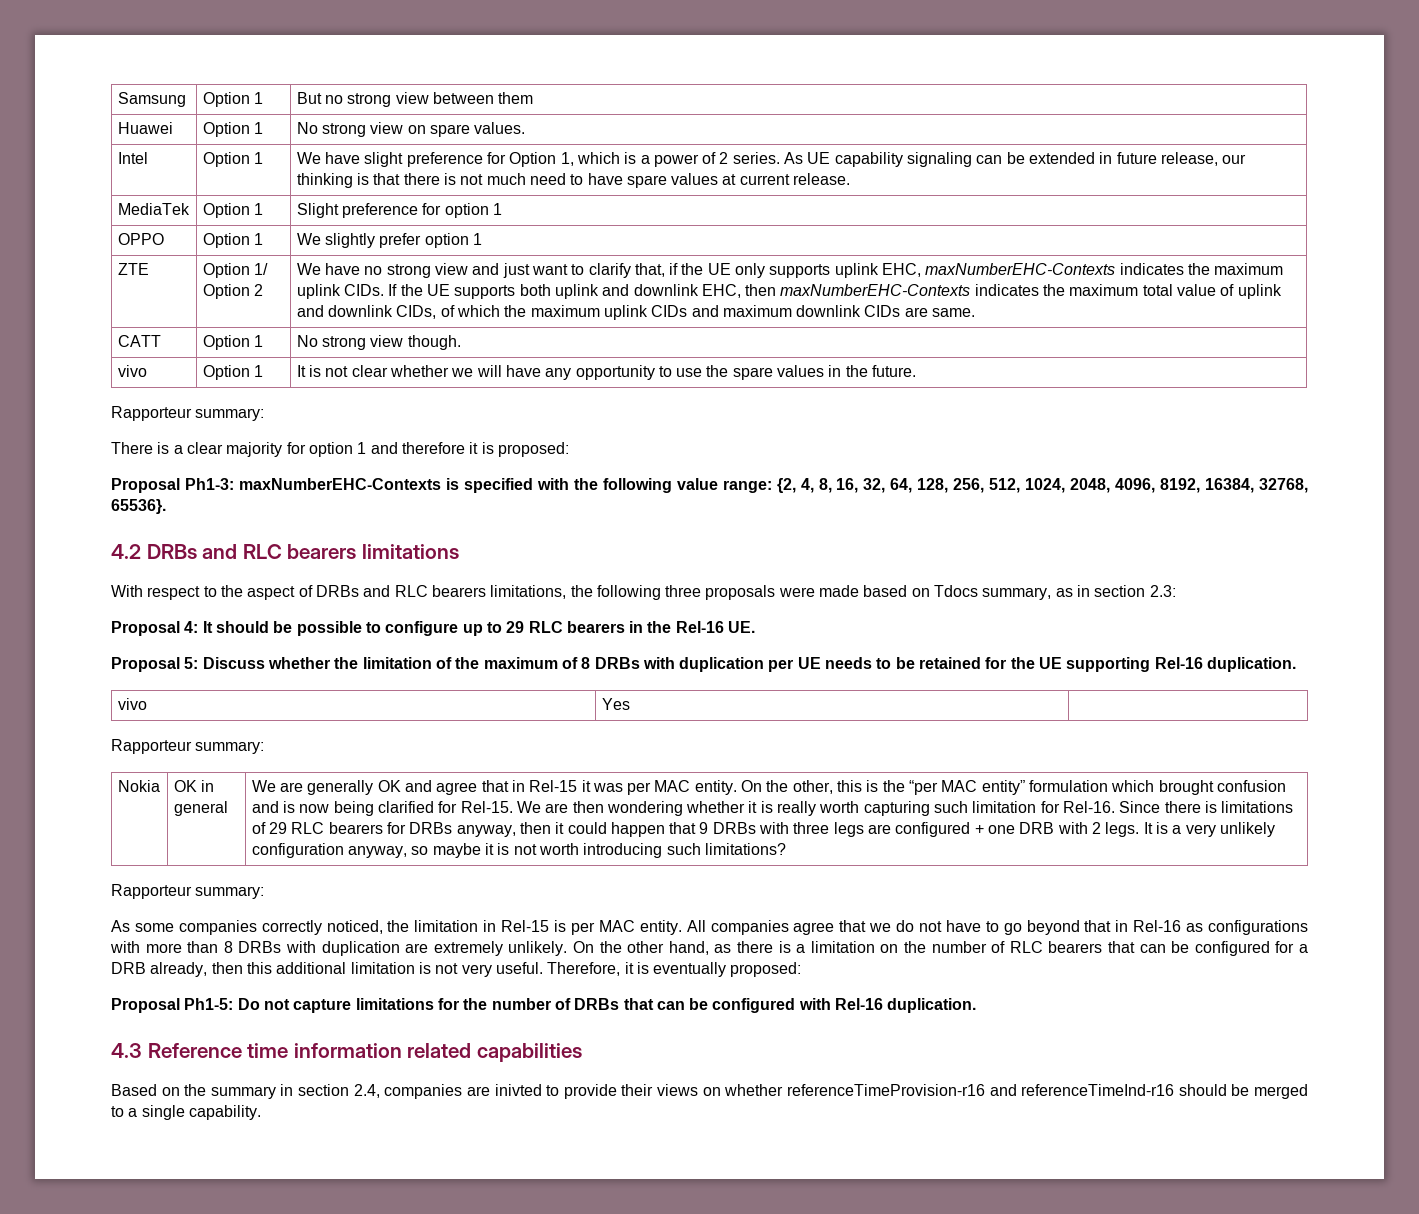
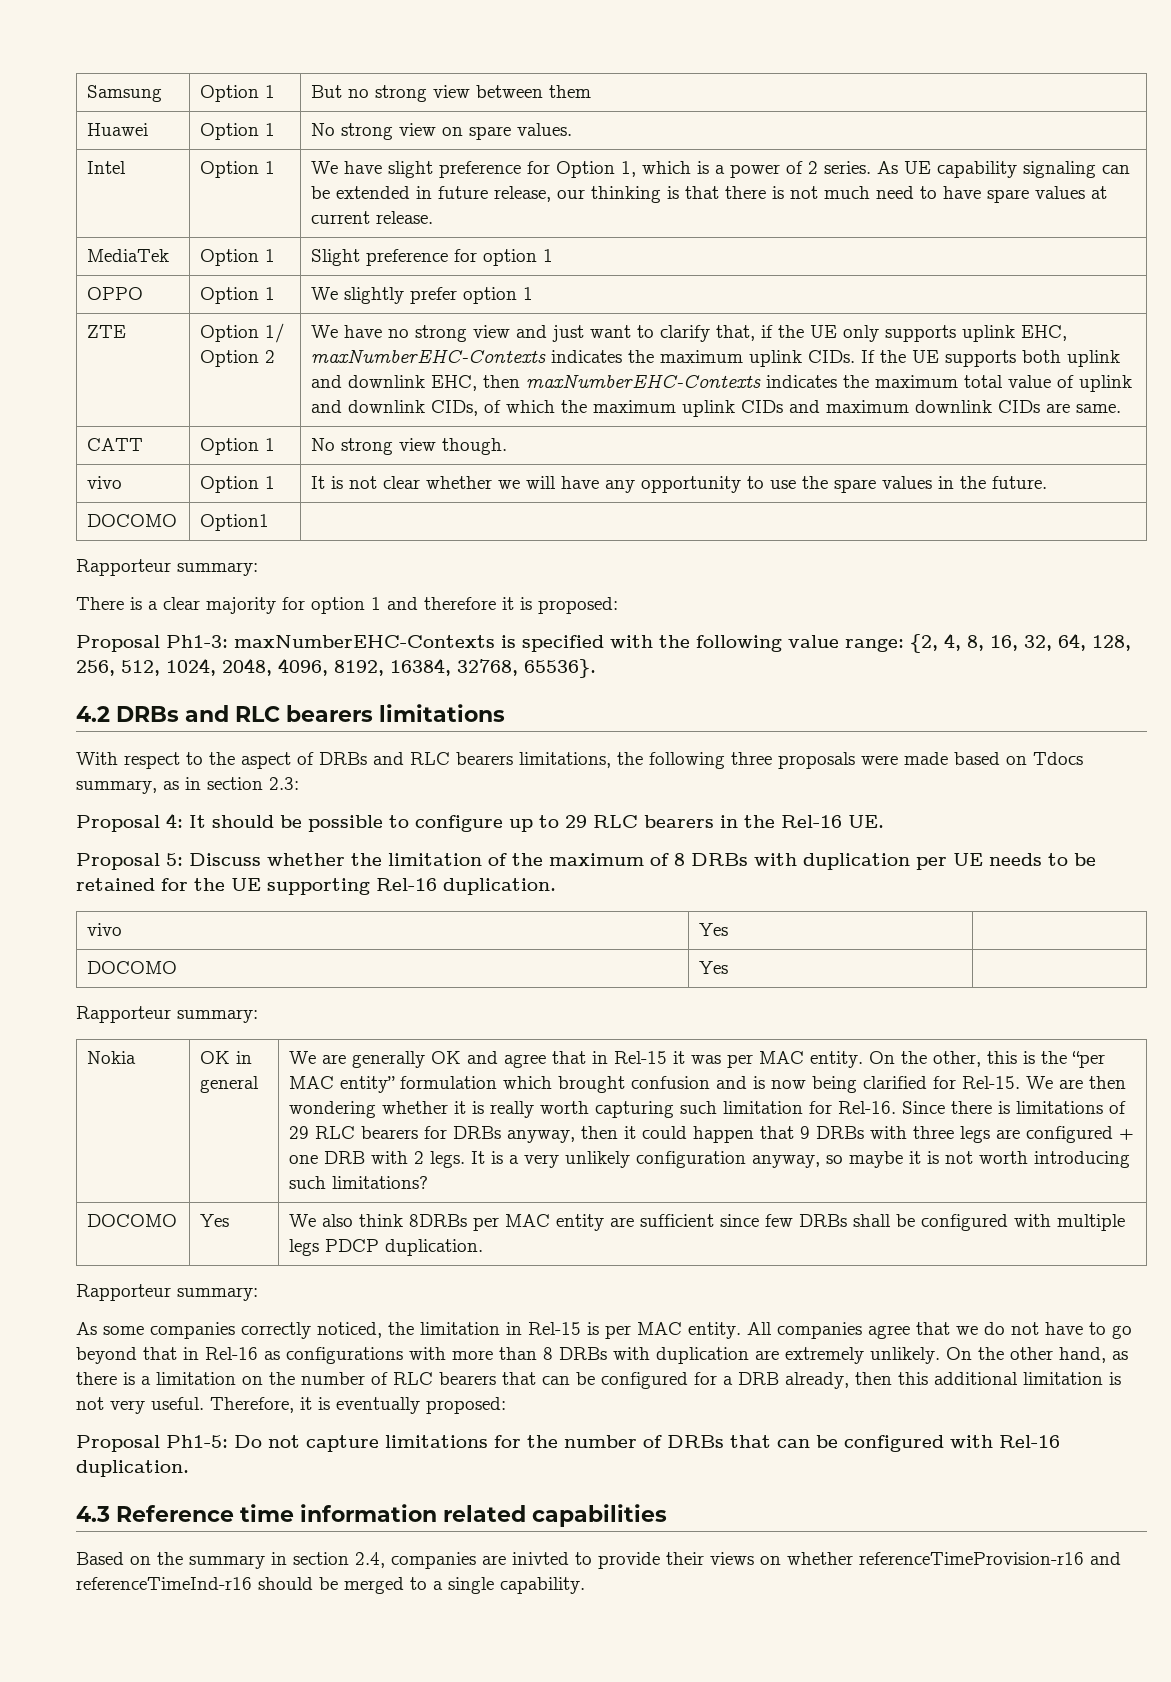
(917, 371) none -> [87,514,178,527] [200,514,270,531] // DOCOMO | Option1 |
(630, 704) none -> [87,961,178,974] [699,961,729,974] // DOCOMO | Yes |
(786, 849) none -> [87,1214,178,1227] [200,1214,230,1227] [289,1214,1126,1231] [289,1239,484,1256] // DOCOMO | Yes | We also think 8DRBs per MAC entity are sufficient since few DRBs shall be configured with multiple legs PDCP duplication.

